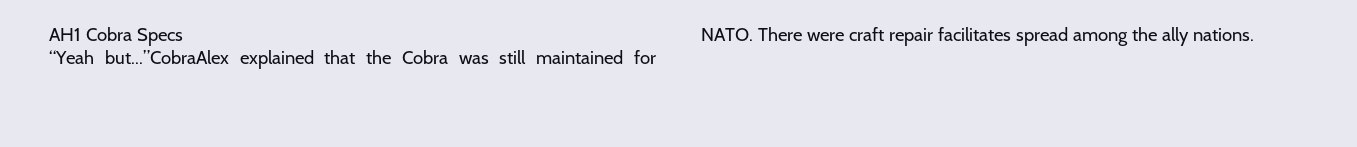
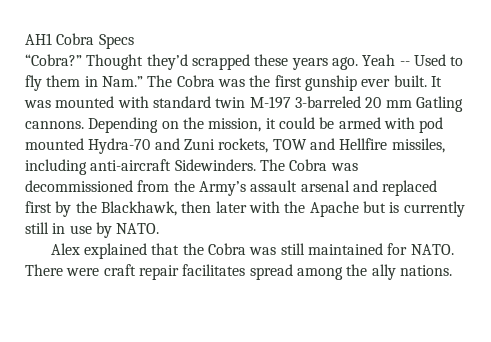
[49,50,229,64] “Yeah but...”CobraAlex -> [25,54,464,70] [25,75,442,91] [24,96,463,112] [25,117,444,133] [25,138,445,154] [25,159,358,175] [25,180,438,196] [25,201,465,217] [25,222,160,238] [50,243,80,255] “Cobra?” Thought they’d scrapped these years ago. Yeah -- Used to fly them in Nam.” The Cobra was the first gunship ever built. It was mounted with standard twin M-197 3-barreled 20 mm Gatling cannons. Depending on the mission, it could be armed with pod mounted Hydra-70 and Zuni rockets, TOW and Hellfire missiles, including anti-aircraft Sidewinders. The Cobra was decommissioned from the Army’s assault arsenal and replaced first by the Blackhawk, then later with the Apache but is currently still in use by NATO. // Alex

